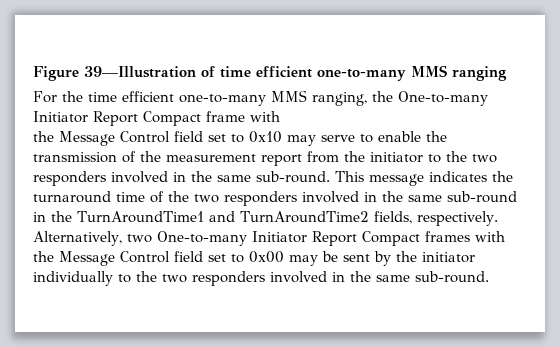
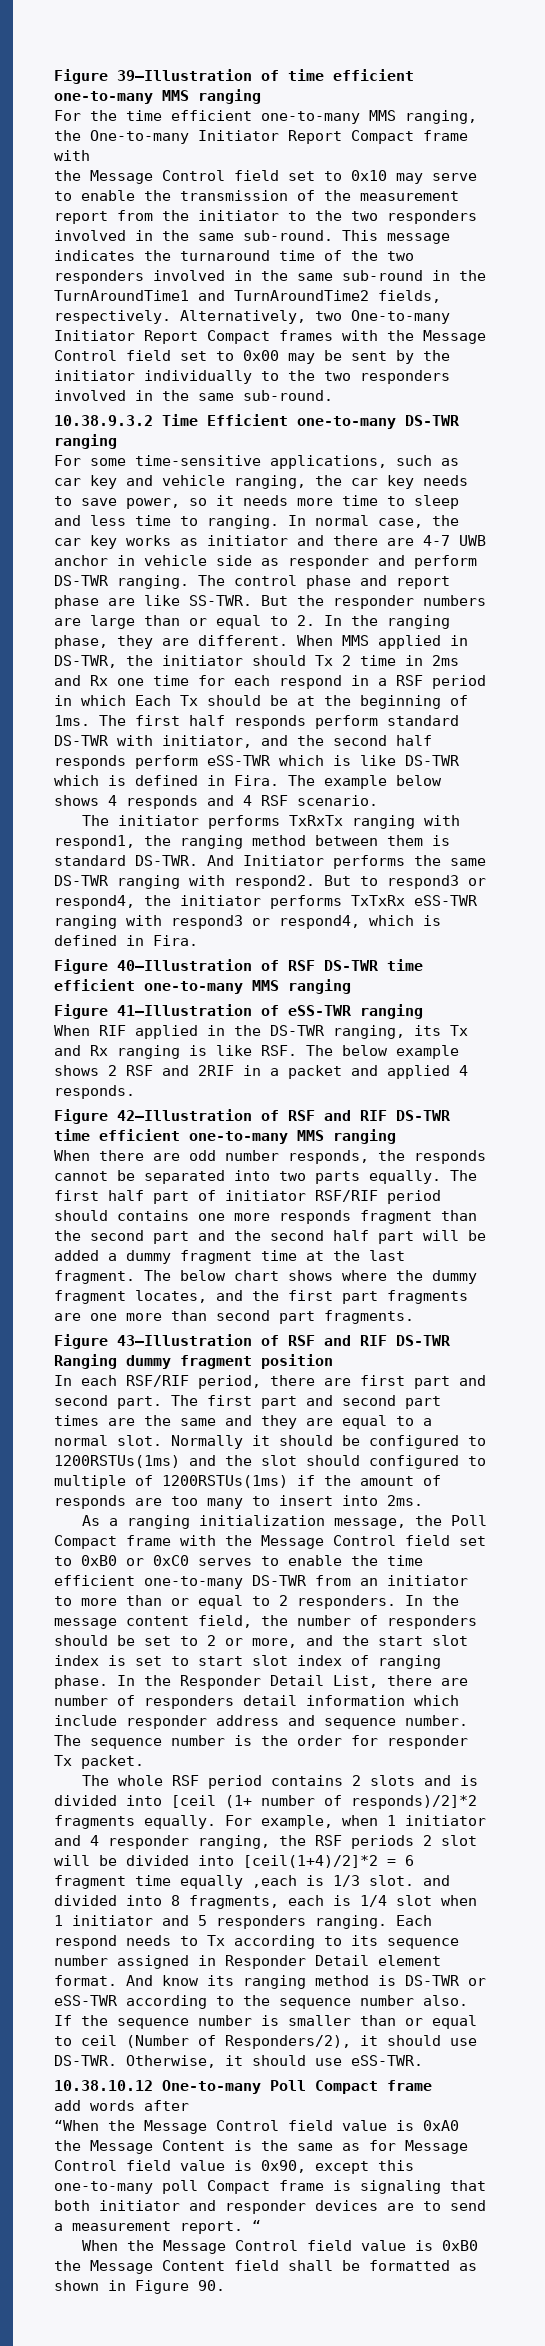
(489, 277) none -> [54,414,460,429] [54,434,117,449] [54,455,459,469] [54,475,468,489] [54,495,459,509] [54,515,459,529] [54,535,486,549] [54,555,477,569] [54,575,450,589] [54,595,486,609] [54,615,450,629] [54,635,468,649] [54,655,459,668] [54,675,486,689] [54,695,468,709] [54,715,459,729] [54,735,432,748] [54,755,460,769] [54,775,442,789] [54,795,378,809] [82,815,461,829] [54,835,450,849] [54,855,486,869] [54,875,486,889] [54,895,478,909] [54,915,441,929] [54,935,198,946] [54,959,423,974] [54,979,351,994] [54,1004,423,1019] [54,1025,468,1039] [54,1045,459,1059] [54,1065,468,1079] [54,1085,135,1099] [54,1109,451,1124] [54,1129,396,1144] [54,1150,486,1164] [54,1170,477,1184] [54,1190,441,1204] [54,1210,477,1224] [54,1230,486,1244] [54,1250,405,1264] [54,1270,477,1284] [54,1290,468,1304] [54,1310,414,1324] [54,1334,451,1349] [54,1354,333,1369] [54,1375,486,1389] [54,1395,441,1409] [54,1415,432,1429] [54,1435,486,1449] [54,1455,486,1469] [54,1475,441,1489] [54,1495,423,1509] [82,1515,488,1529] [54,1535,486,1549] [54,1555,423,1566] [54,1575,468,1589] [54,1595,459,1609] [54,1615,477,1629] [54,1635,468,1648] [54,1655,441,1669] [54,1675,468,1689] [54,1695,459,1709] [54,1715,468,1729] [54,1735,468,1749] [54,1755,144,1769] [82,1775,479,1789] [54,1795,477,1809] [54,1815,486,1829] [54,1835,477,1849] [54,1855,414,1868] [54,1875,450,1889] [54,1895,477,1909] [54,1915,432,1929] [54,1935,459,1949] [54,1955,441,1969] [54,1975,486,1989] [54,1995,468,2009] [54,2015,477,2029] [54,2035,477,2049] [54,2055,423,2068] [54,2080,432,2094] [54,2100,189,2111] [54,2120,459,2134] [54,2140,468,2154] [54,2160,414,2174] [54,2180,486,2194] [54,2200,486,2214] [54,2220,261,2234] [82,2240,479,2254] [54,2260,477,2274] [54,2280,225,2294] // 10.38.9.3.2 Time Efficient one-to-many DS-TWR ranging // For some time-sensitive applications, such as car key and vehicle ranging, the car key needs to save power, so it needs more time to sleep and less time to ranging. In normal case, the car key works as initiator and there are 4-7 UWB anchor in vehicle side as responder and perform DS-TWR ranging. The control phase and report phase are like SS-TWR. But the responder numbers are large than or equal to 2. In the ranging phase, they are different. When MMS applied in DS-TWR, the initiator should Tx 2 time in 2ms and Rx one time for each respond in a RSF period in which Each Tx should be at the beginning of 1ms. The first half responds perform standard DS-TWR with initiator, and the second half responds perform eSS-TWR which is like DS-TWR which is defined in Fira. The example below shows 4 responds and 4 RSF scenario. // The initiator performs TxRxTx ranging with respond1, the ranging method between them is standard DS-TWR. And Initiator performs the same DS-TWR ranging with respond2. But to respond3 or respond4, the initiator performs TxTxRx eSS-TWR ranging with respond3 or respond4, which is defined in Fira. // Figure 40—Illustration of RSF DS-TWR time efficient one-to-many MMS ranging // Figure 41—Illustration of eSS-TWR ranging // When RIF applied in the DS-TWR ranging, its Tx and Rx ranging is like RSF. The below example shows 2 RSF and 2RIF in a packet and applied 4 responds. // Figure 42—Illustration of RSF and RIF DS-TWR time efficient one-to-many MMS ranging // When there are odd number responds, the responds cannot be separated into two parts equally. The first half part of initiator RSF/RIF period should contains one more responds fragment than the second part and the second half part will be added a dummy fragment time at the last fragment. The below chart shows where the dummy fragment locates, and the first part fragments are one more than second part fragments. // Figure 43—Illustration of RSF and RIF DS-TWR Ranging dummy fragment position // In each RSF/RIF period, there are first part and second part. The first part and second part times are the same and they are equal to a normal slot. Normally it should be configured to 1200RSTUs(1ms) and the slot should configured to multiple of 1200RSTUs(1ms) if the amount of responds are too many to insert into 2ms. // As a ranging initialization message, the Poll Compact frame with the Message Control field set to 0xB0 or 0xC0 serves to enable the time efficient one-to-many DS-TWR from an initiator to more than or equal to 2 responders. In the message content field, the number of responders should be set to 2 or more, and the start slot index is set to start slot index of ranging phase. In the Responder Detail List, there are number of responders detail information which include responder address and sequence number. The sequence number is the order for responder Tx packet. // The whole RSF period contains 2 slots and is divided into [ceil (1+ number of responds)/2]*2 fragments equally. For example, when 1 initiator and 4 responder ranging, the RSF periods 2 slot will be divided into [ceil(1+4)/2]*2 = 6 fragment time equally ,each is 1/3 slot. and divided into 8 fragments, each is 1/4 slot when 1 initiator and 5 responders ranging. Each respond needs to Tx according to its sequence number assigned in Responder Detail element format. And know its ranging method is DS-TWR or eSS-TWR according to the sequence number also. If the sequence number is smaller than or equal to ceil (Number of Responders/2), it should use DS-TWR. Otherwise, it should use eSS-TWR. // 10.38.10.12 One-to-many Poll Compact frame // add words after // “When the Message Control field value is 0xA0 the Message Content is the same as for Message Control field value is 0x90, except this one-to-many poll Compact frame is signaling that both initiator and responder devices are to send a measurement report. “ // When the Message Control field value is 0xB0 the Message Content field shall be formatted as shown in Figure 90.

